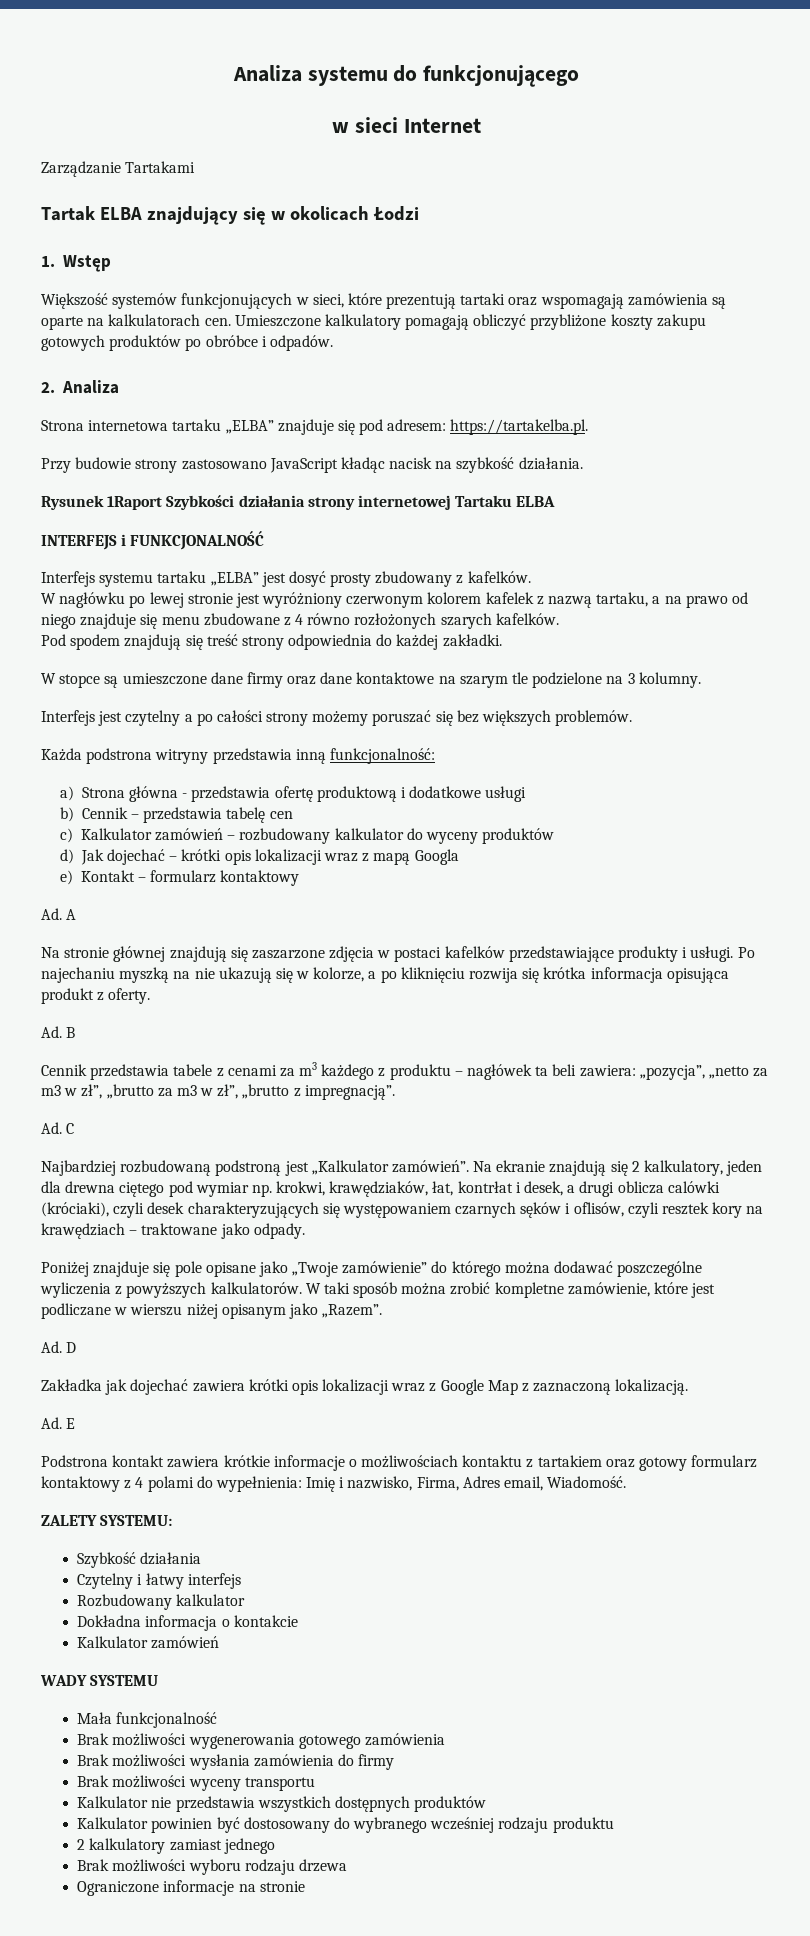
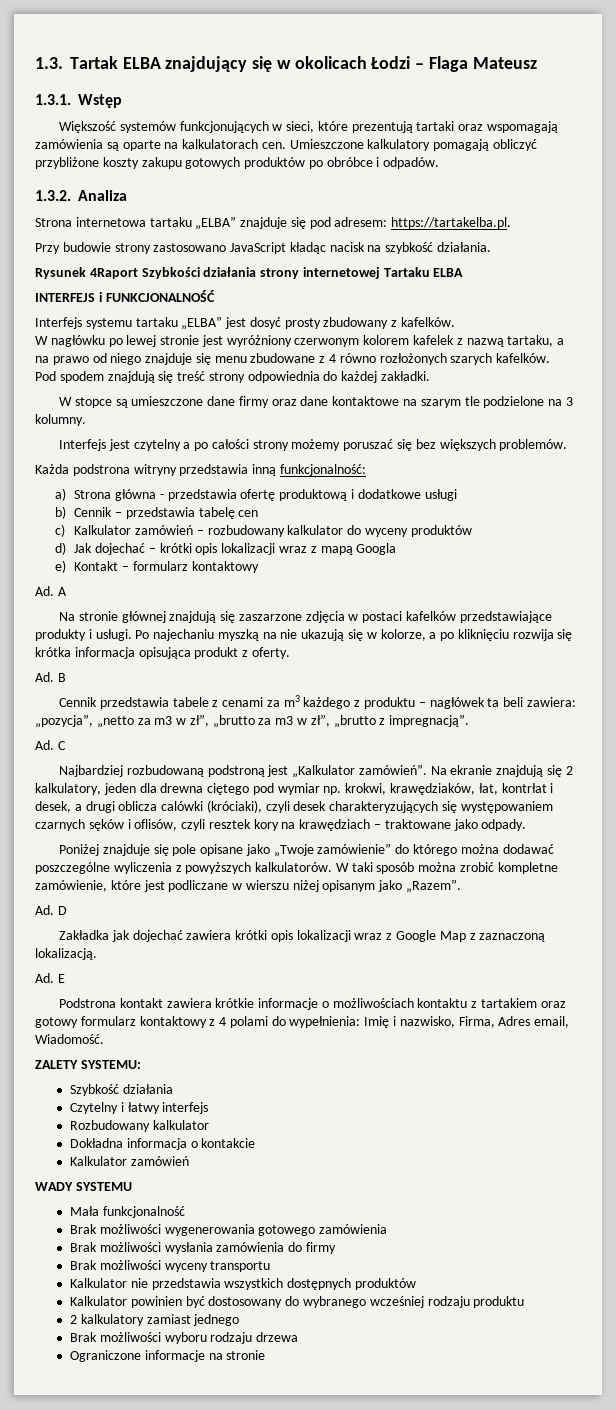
[232,65,580,87] [332,117,481,133] [41,161,196,177] Analiza systemu do funkcjonującego // w sieci Internet // Zarządzanie Tartakami // -> [35,57,63,69] 1.3.
[41,256,55,267] // 1. -> [415,56,537,72] [35,94,71,105] – Flaga Mateusz // 1.3.1.
[41,382,55,393] 2. -> [35,190,71,201] 1.3.2.
[107,496,163,510] 1Raport -> [89,268,138,279] 4Raport

